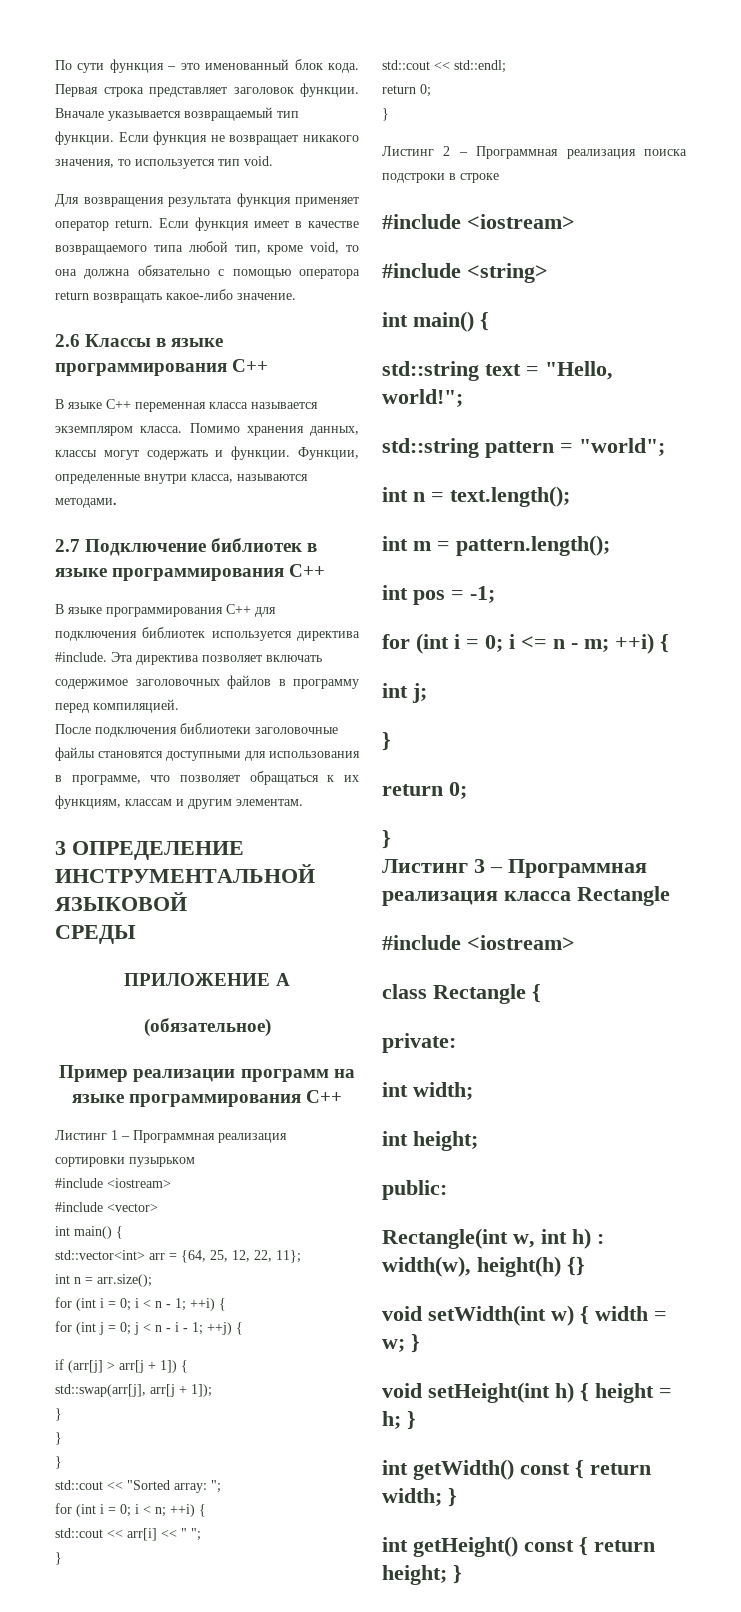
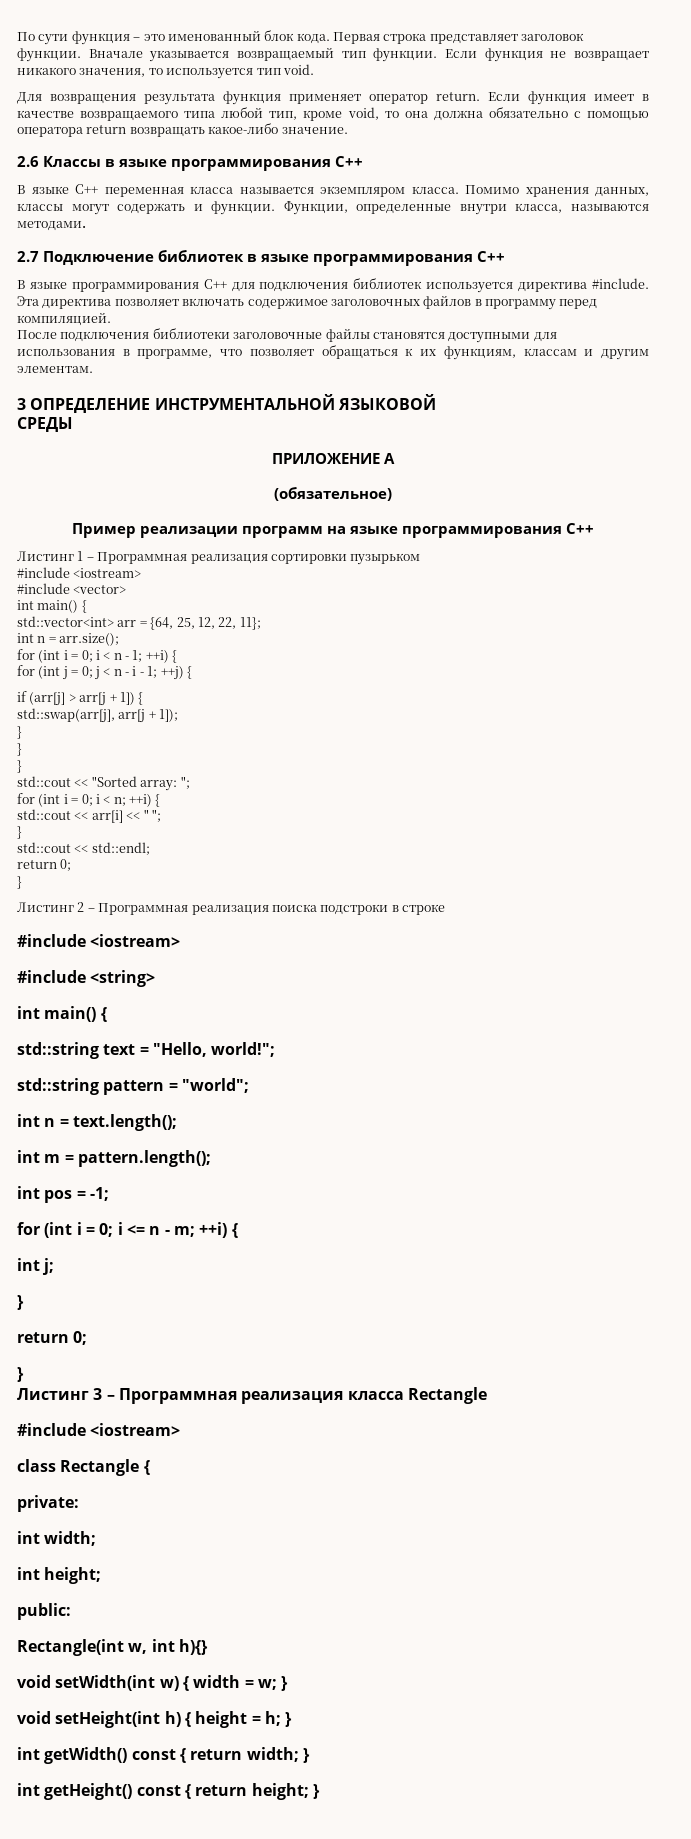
[572,1228,604,1249] [382,1256,585,1277] h) : width(w), height(h) {} -> [178,1639,208,1655] h){}

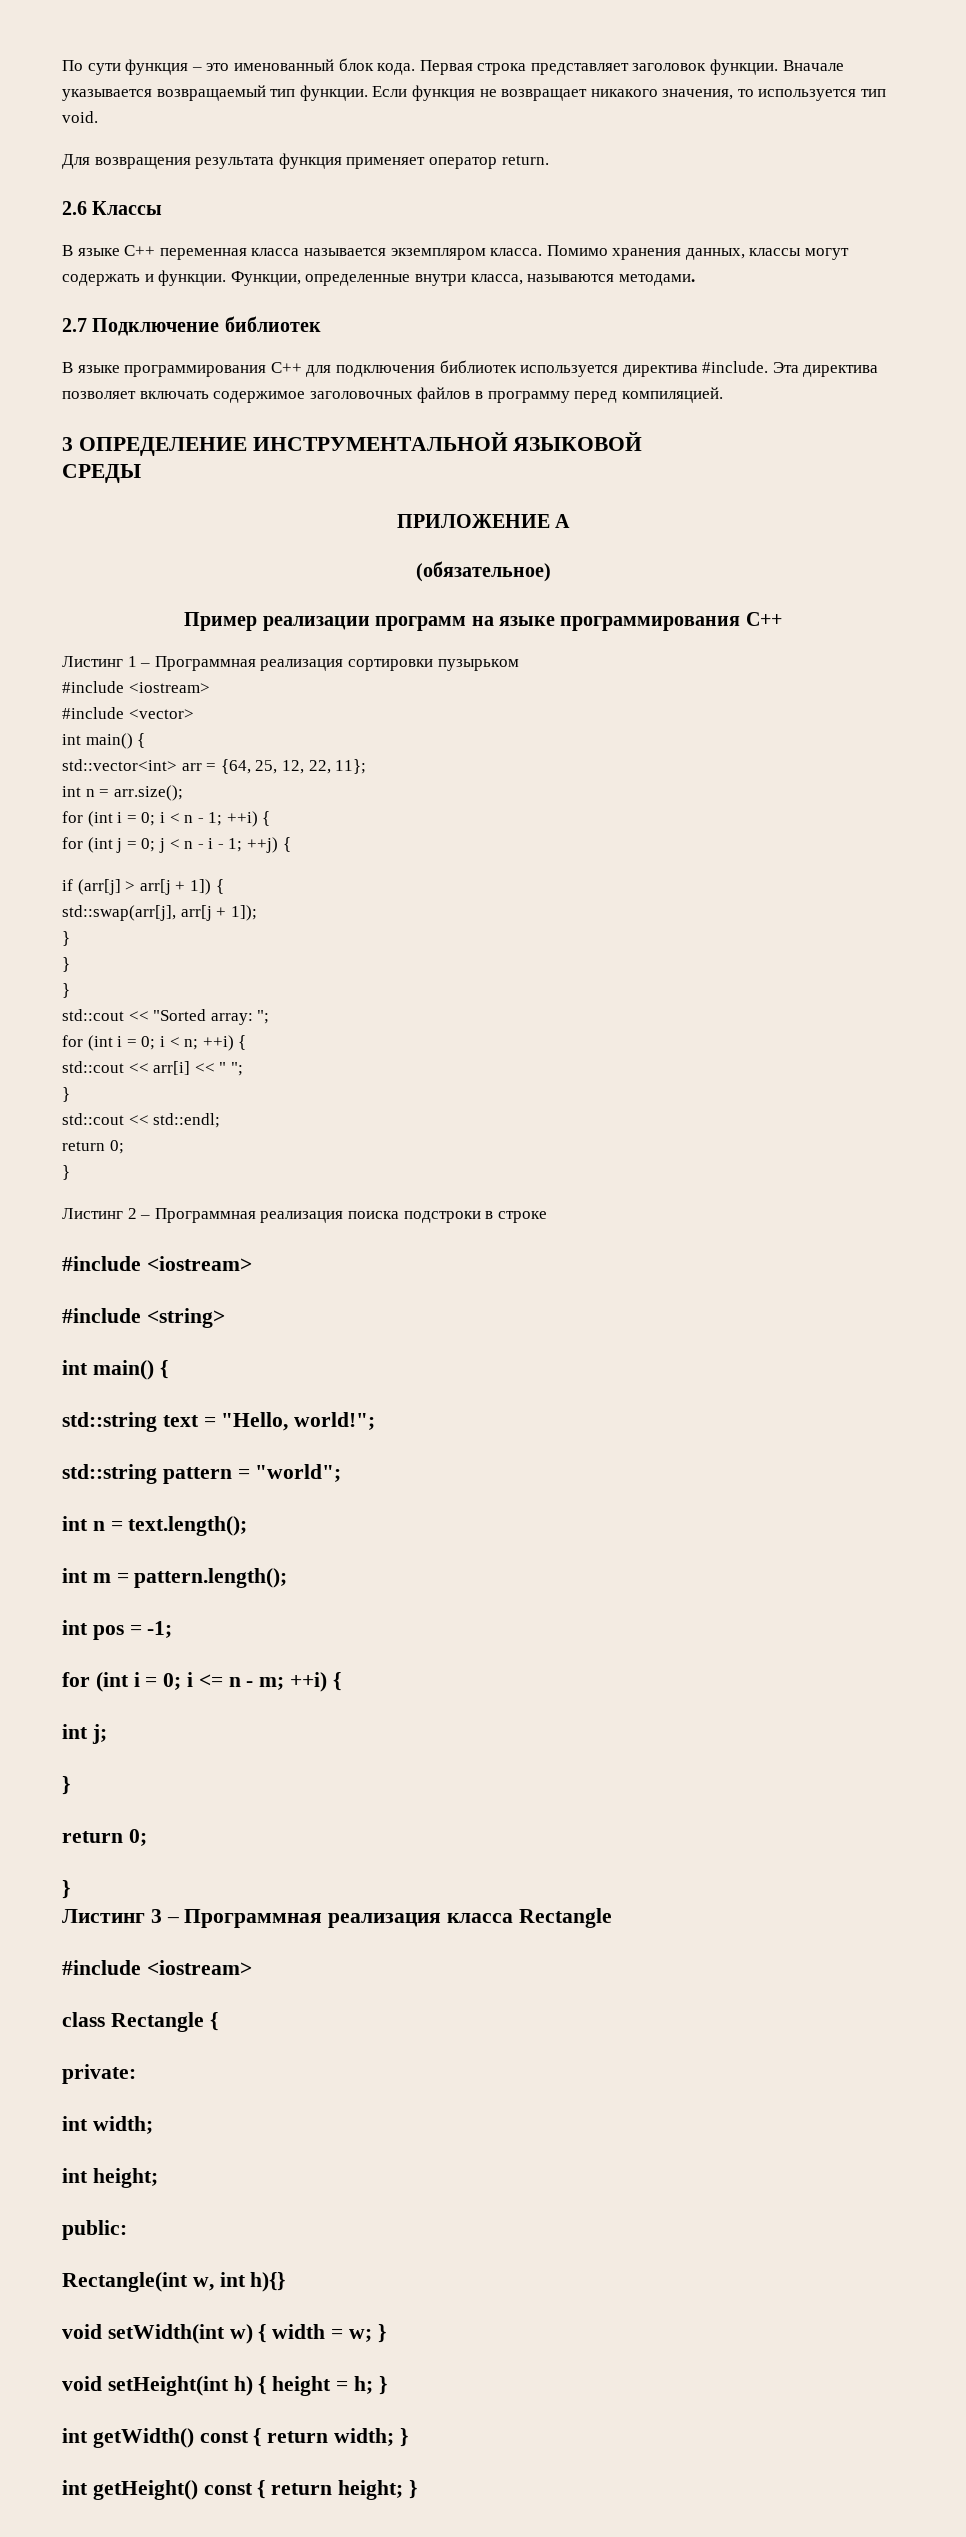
[488,91,649,105] [17,107,649,121] [17,123,348,137] [17,156,364,171] Если функция имеет в качестве возвращаемого типа любой тип, кроме void, то она должна обязательно с помощью оператора return возвращать какое-либо значение. // 2.6 Классы в языке программирования С++ -> [62,201,163,215] // 2.6 Классы
[247,251,506,266] в языке программирования С++ -> (321, 324) none
[17,328,557,343] [17,345,650,360] [17,366,93,373] // После подключения библиотеки заголовочные файлы становятся доступными для использования в программе, что позволяет обращаться к их функциям, классам и другим элементам. -> (723, 395) none

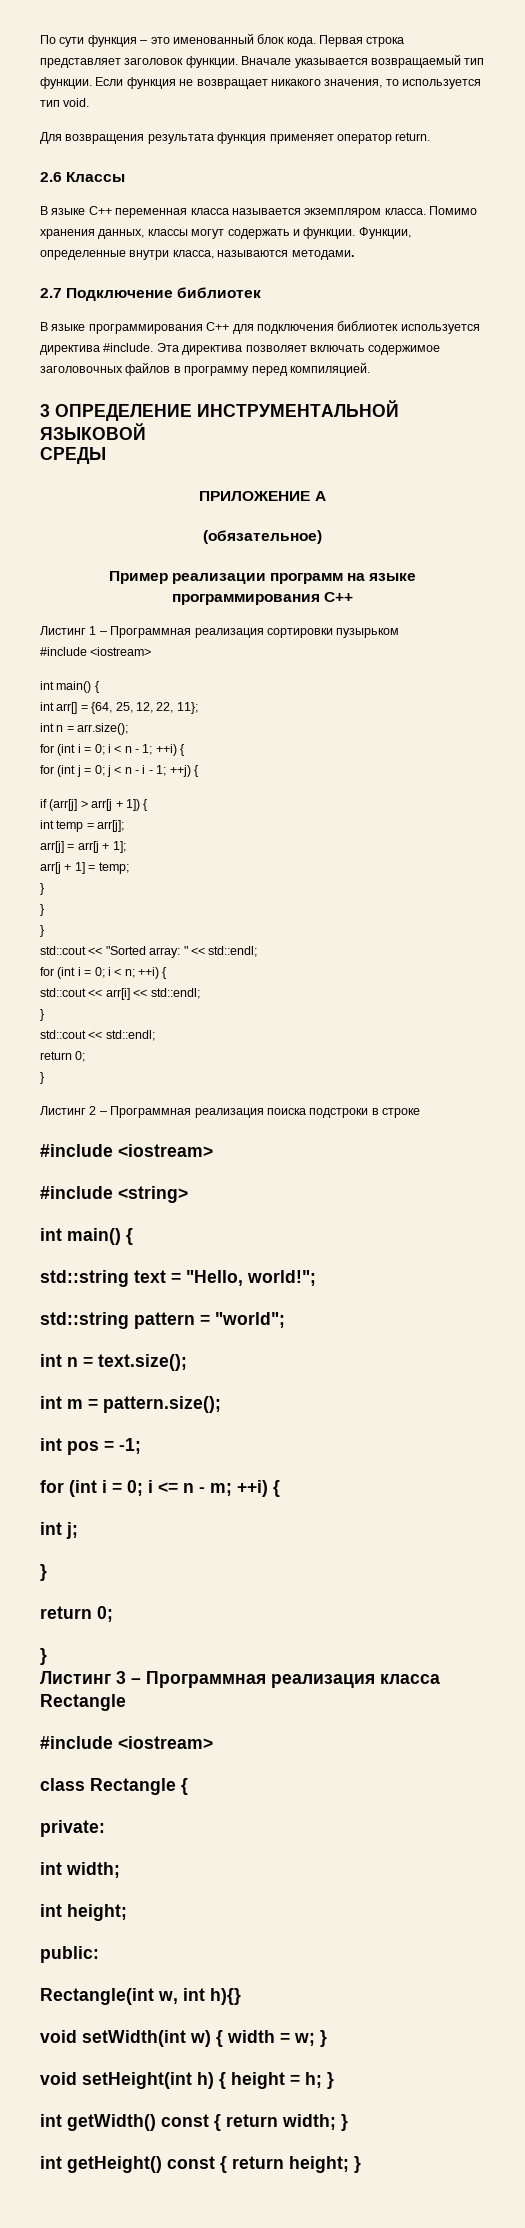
[62,707,194,719] [62,733,146,749] [62,759,202,771] // #include <vector> // int main() { // std::vector<int> arr -> [40,681,99,693] [40,702,78,714] // int main() { // int arr[]
[62,905,257,921] std::swap(arr[j], arr[j + 1]); -> [40,820,125,832] [40,841,126,853] [40,862,129,874] int temp = arr[j]; // arr[j] = arr[j + 1]; // arr[j + 1] = temp;
[257,1010,270,1024] "; -> [183,946,258,957] " << std::endl;
[219,1062,243,1076] " "; -> [150,988,200,999] std::endl;
[128,1516,248,1536] text.length(); -> [98,1354,187,1371] text.size();
[134,1568,288,1588] pattern.length(); -> [103,1396,221,1413] pattern.size();

